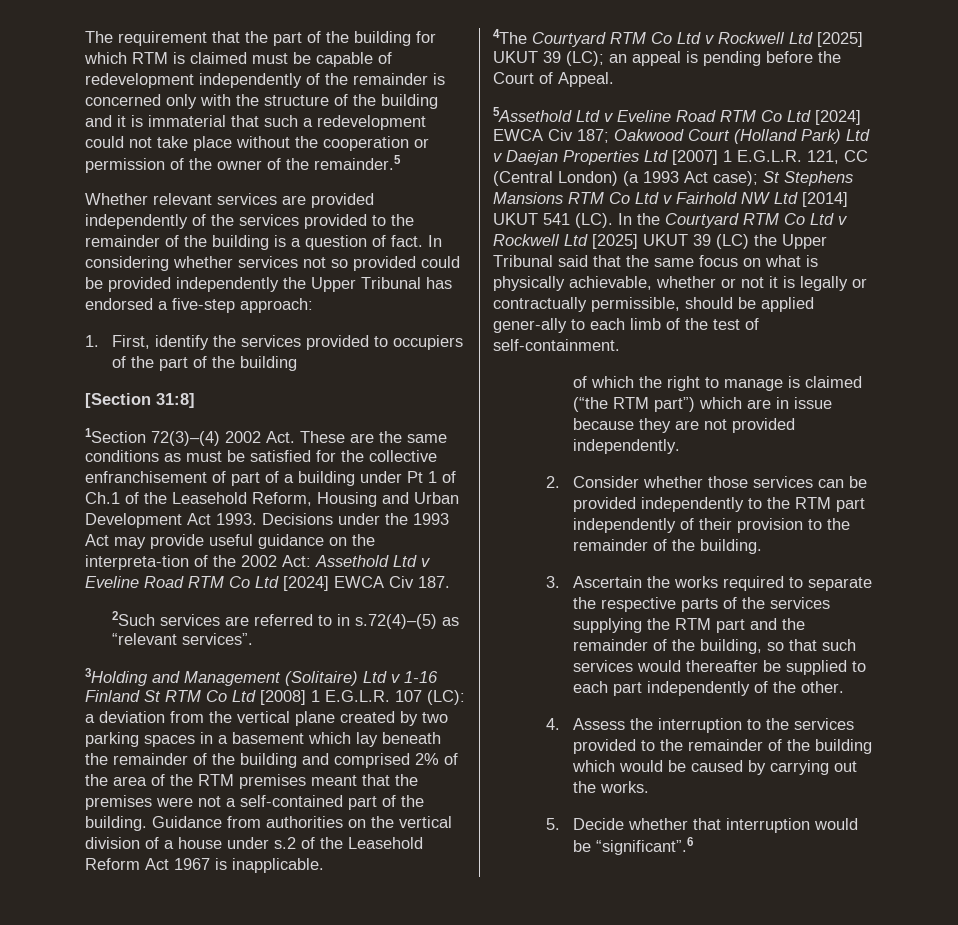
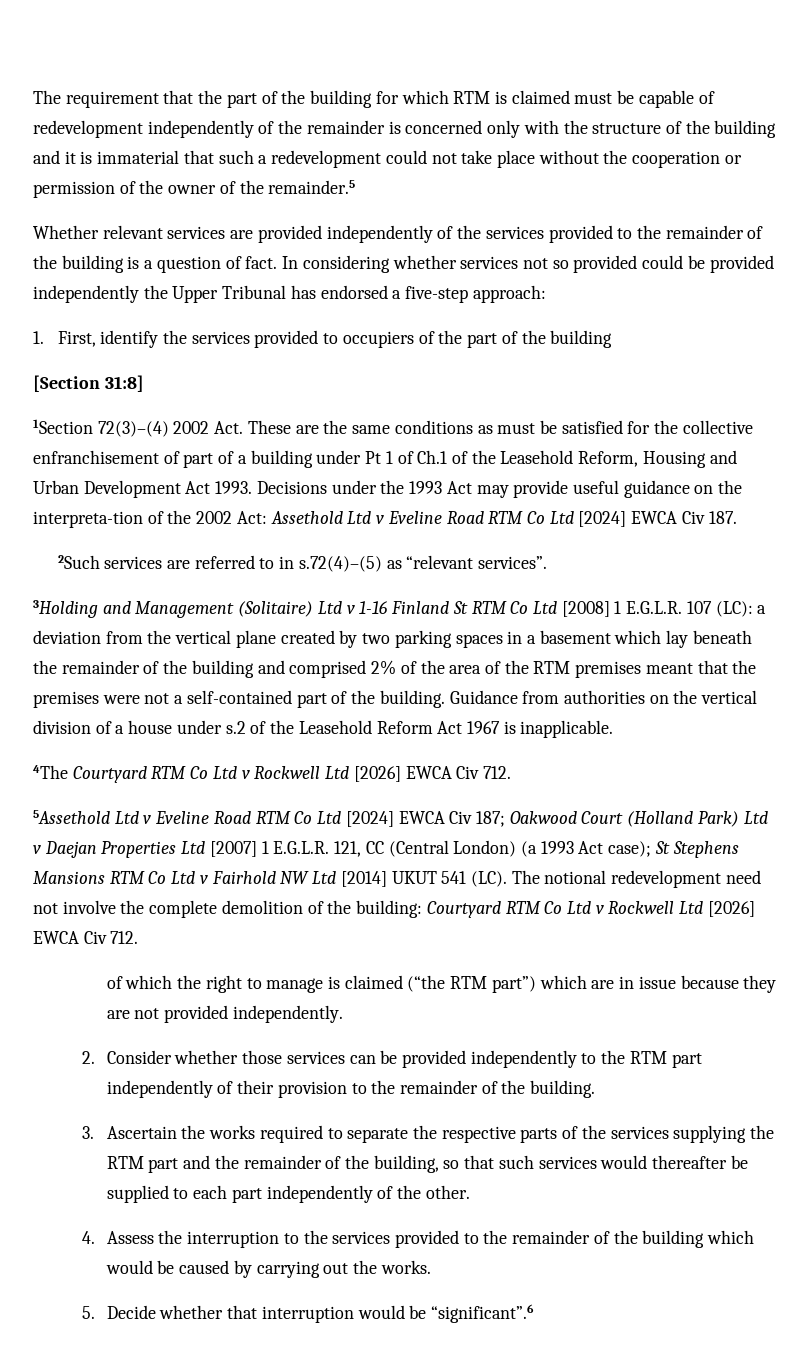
[817,32,863,47] [493,51,841,66] [493,72,614,87] [2025] UKUT 39 (LC); an appeal is pending before the Court of Appeal. -> [353,766,511,782] [2026] EWCA Civ 712.
[618,213,848,228] [493,234,827,249] [493,255,818,267] [493,276,867,291] [493,297,814,312] [493,318,759,333] [493,339,620,351] In the Courtyard RTM Co Ltd v Rockwell Ltd [2025] UKUT 39 (LC) the Upper Tribunal said that the same focus on what is physically achievable, whether or not it is legally or contractually permissible, should be applied gener-ally to each limb of the test of self-containment. -> [511,870,761,888] [33,900,755,918] [33,931,139,944] The notional redevelopment need not involve the complete demolition of the building: Courtyard RTM Co Ltd v Rockwell Ltd [2026] EWCA Civ 712.

